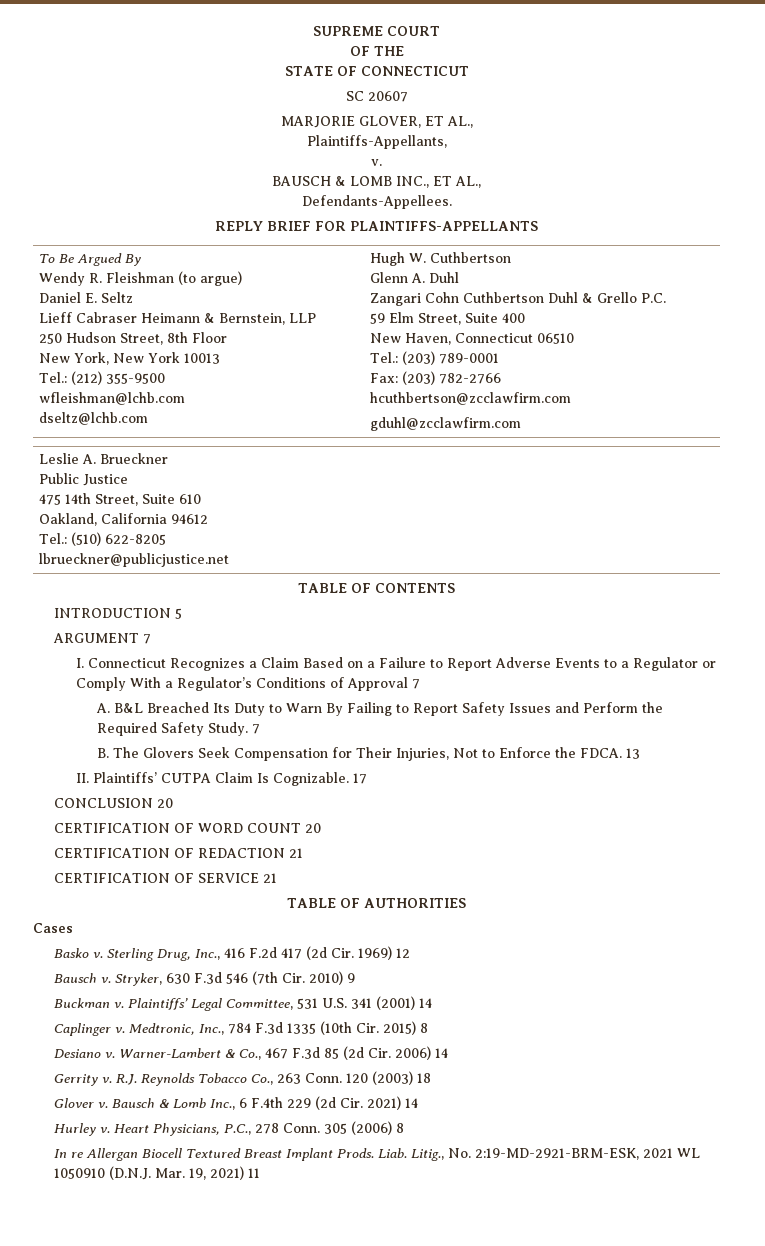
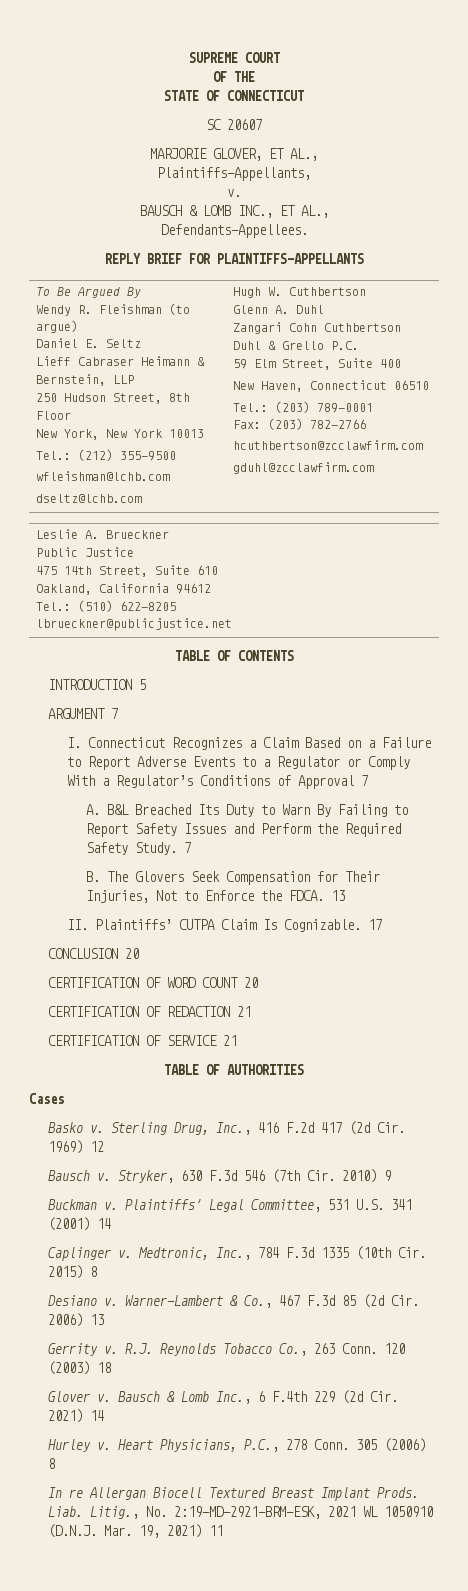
[435,1048,449,1058] 14 -> [90,1314,105,1325] 13

